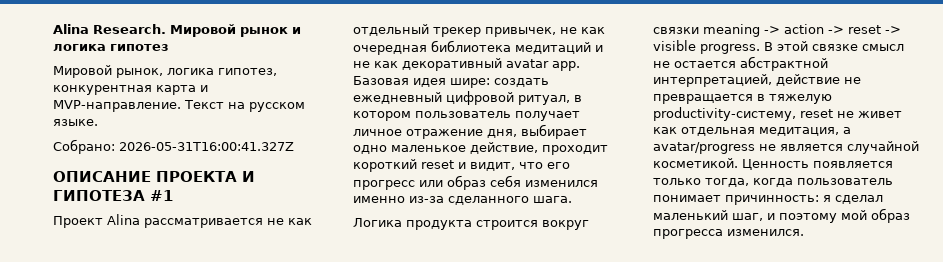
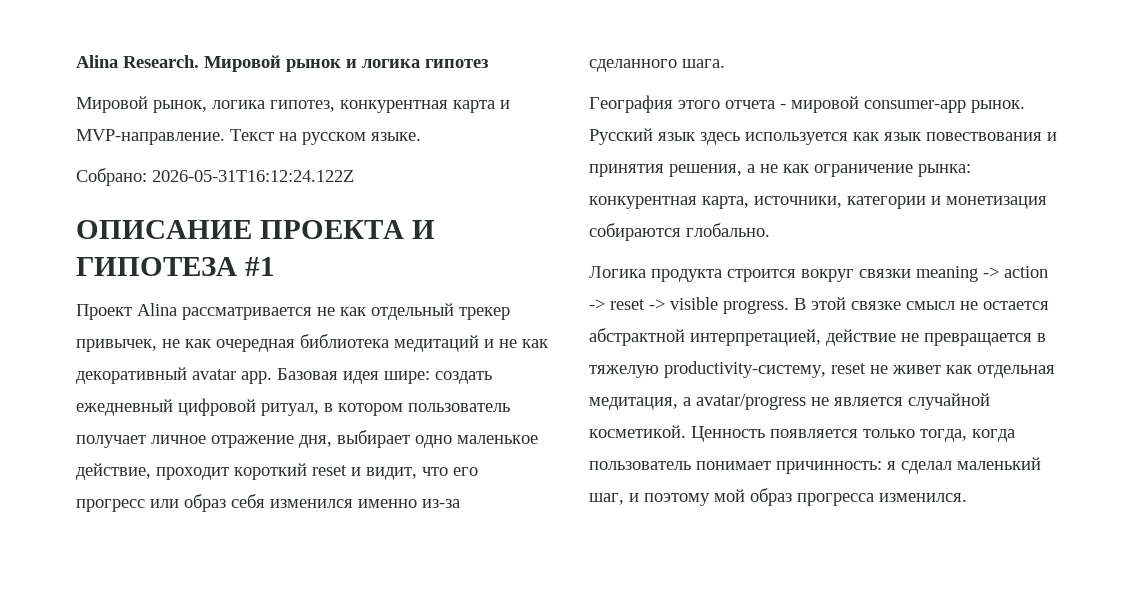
[119,142,294,151] 2026-05-31T16:00:41.327Z -> [152,170,354,182] 2026-05-31T16:12:24.122Z
(572, 199) none -> [589,95,1025,113] [589,128,1057,145] [589,164,971,177] [589,196,1047,209] [589,223,770,241] // География этого отчета - мировой consumer-app рынок. Русский язык здесь используется как язык повествования и принятия решения, а не как ограничение рынка: конкурентная карта, источники, категории и монетизация собираются глобально.

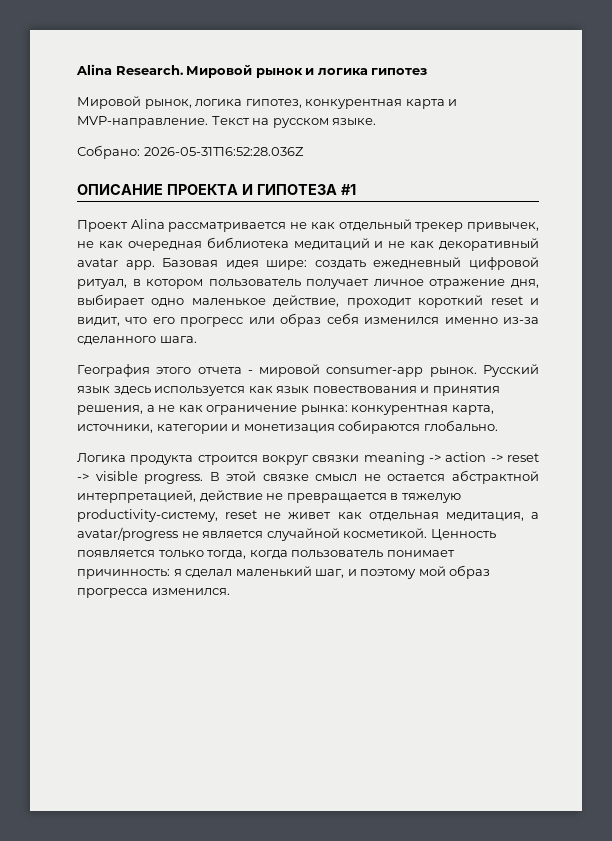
[152,170,354,182] 2026-05-31T16:12:24.122Z -> [143,147,304,156] 2026-05-31T16:52:28.036Z

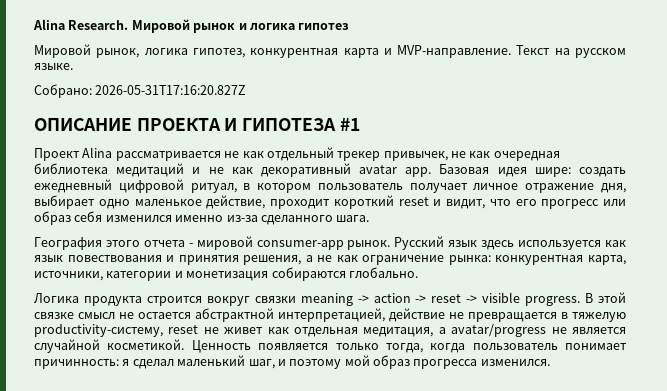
[143,147,304,156] 2026-05-31T16:52:28.036Z -> [95,85,247,95] 2026-05-31T17:16:20.827Z

